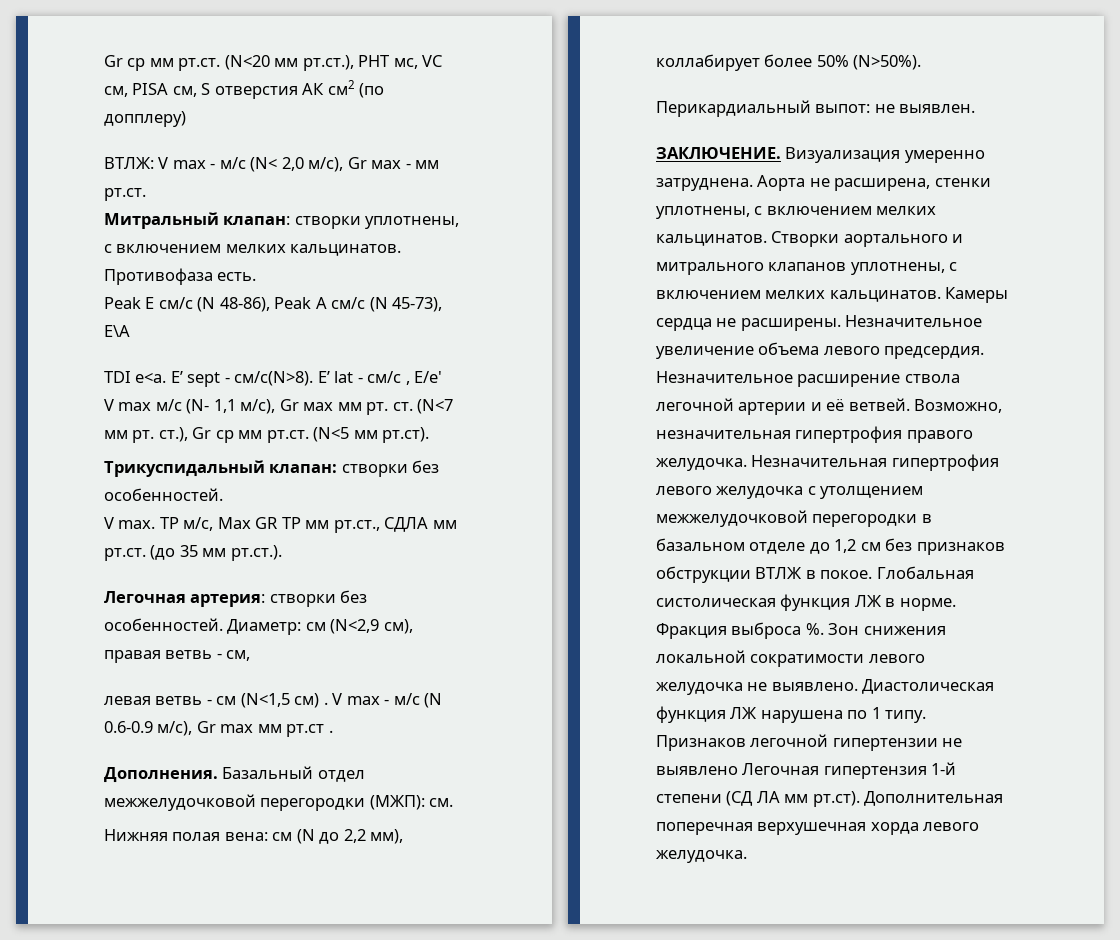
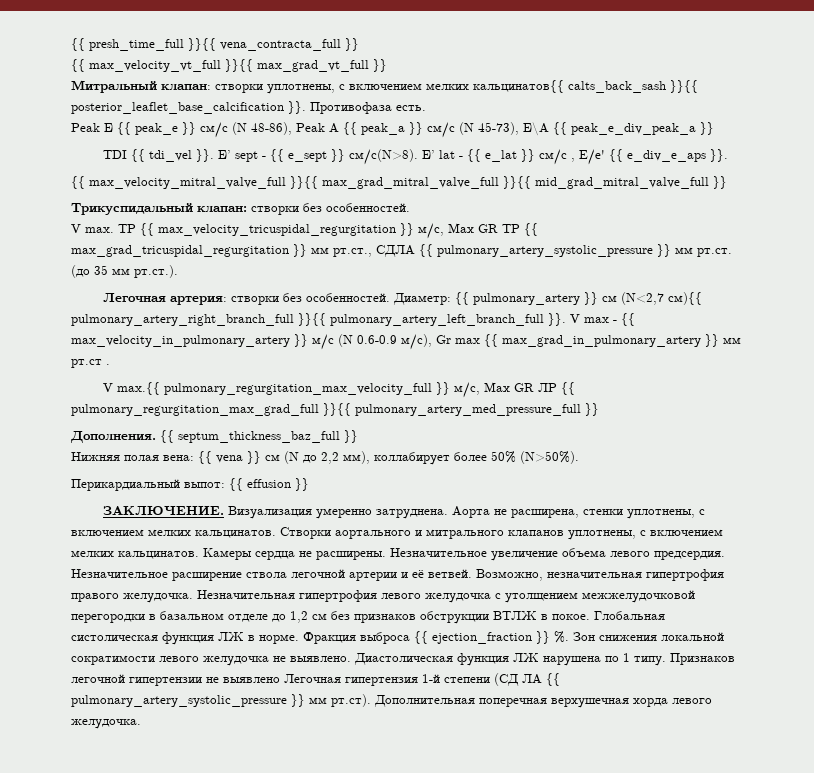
[104,55,443,71] [104,80,385,99] [104,111,186,127] [104,157,440,172] [104,188,146,201] Gr ср мм рт.ст. (N<20 мм рт.ст.), PHT мс, VC см, PISA см, S отверстия АК см2 (по допплеру) // ВТЛЖ: V max - м/с (N< 2,0 м/с), Gr мах - мм рт.ст. -> [71,38,359,51] [71,59,387,72] {{ presh_time_full }}{{ vena_contracta_full }} // {{ max_velocity_vt_full }}{{ max_grad_vt_full }}
[290,244,402,256] кальцинатов. -> [473,80,698,93] [71,101,306,114] кальцинатов{{ calts_back_sash }}{{ posterior_leaflet_base_calcification }}.
(155, 303) none -> [117,122,196,135] {{ peak_e }}
(327, 303) none -> [343,122,423,135] {{ peak_a }}
[104,371,230,387] // ТDI e<a. E’ sept - -> [553,122,714,135] [102,149,345,162] {{ peak_e_div_peak_a }} // ТDI {{ tdi_vel }}. E’ sept - {{ e_sept }}
(363, 380) none -> [466,149,535,162] {{ e_lat }}
[104,399,454,415] [104,427,430,443] // V max м/с (N- 1,1 м/с), Gr мах мм рт. ст. (N<7 мм рт. ст.), Gr ср мм рт.ст. (N<5 мм рт.ст). -> [608,149,728,162] [71,176,727,189] {{ e_div_e_aps }}. // {{ max_velocity_mitral_valve_full }}{{ max_grad_mitral_valve_full }}{{ mid_grad_mitral_valve_full }}
(179, 523) none -> [140,223,414,236] {{ max_velocity_tricuspidal_regurgitation }}
[305,517,429,533] мм рт.ст., СДЛА -> [524,223,538,236] [71,244,671,257] {{ max_grad_tricuspidal_regurgitation }} мм рт.ст., СДЛА {{ pulmonary_artery_systolic_pressure }}
[305,619,413,634] [104,650,251,663] [104,693,390,708] см (N<2,9 см), правая ветвь - см, // левая ветвь - см (N<1,5 см) . V max - -> [454,292,702,305] [71,313,635,326] [71,334,308,347] {{ pulmonary_artery }} см (N<2,7 см){{ pulmonary_artery_right_branch_full }}{{ pulmonary_artery_left_branch_full }}. V max - {{ max_velocity_in_pulmonary_artery }}
(254, 728) none -> [484,334,719,347] {{ max_grad_in_pulmonary_artery }}
[104,766,365,783] [104,794,454,811] Дополнения. Базальный отдел межжелудочковой перегородки (МЖП): см. -> [102,382,575,398] [71,403,599,416] [70,430,358,443] V max.{{ pulmonary_regurgitation_max_velocity_full }} м/с, Мах GR ЛР {{ pulmonary_regurgitation_max_grad_full }}{{ pulmonary_artery_med_pressure_full }} // Дополнения. {{ septum_thickness_baz_full }}
(268, 836) none -> [198,451,261,464] {{ vena }}
[874,104,976,113] не выявлен. -> [229,478,309,491] {{ effusion }}
(802, 630) none -> [414,631,550,644] {{ ejection_fraction }}
(780, 797) none -> [546,673,560,686] [71,694,305,707] {{ pulmonary_artery_systolic_pressure }}

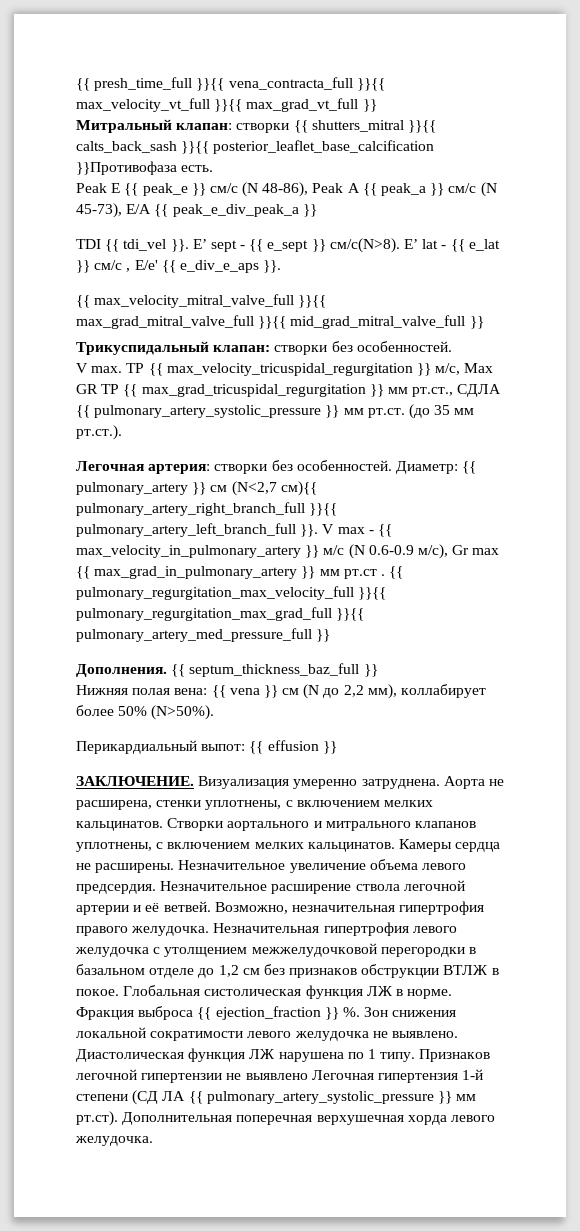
[345,38,359,51] [71,59,85,72] }} // {{ -> [356,78,385,91] }}{{
[267,80,564,94] уплотнены, с включением мелких кальцинатов{{ -> [293,120,436,133] {{ shutters_mitral }}{{
[288,101,392,114] }}. Противофаза -> [76,161,177,175] }}Противофаза
[523,122,549,136] E\A -> [126,204,152,214] E/A
[102,382,575,398] // V max.{{ pulmonary_regurgitation_max_velocity_full }} м/с, Мах GR ЛР {{ -> [389,566,404,579] [76,586,387,600] {{ pulmonary_regurgitation_max_velocity_full }}{{

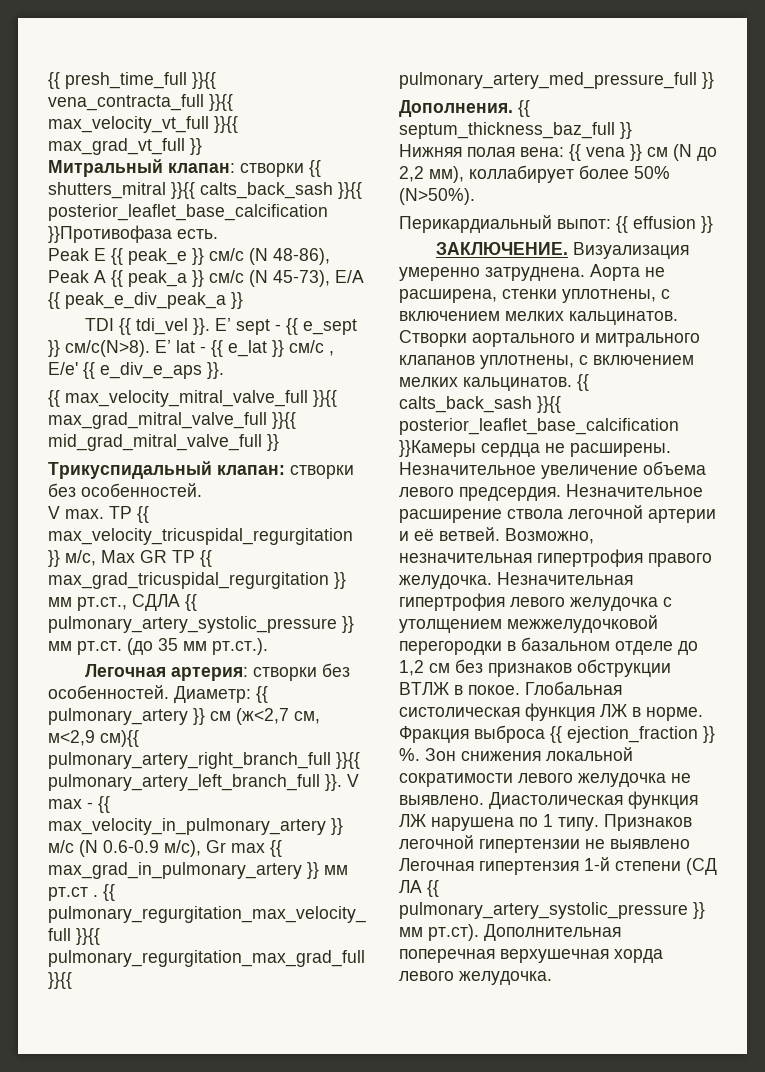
[231,481,277,496] (N<2,7 -> [236,708,320,725] [48,730,95,746] (ж<2,7 см, м<2,9
[398,839,452,852] Камеры -> [577,374,589,391] [399,396,561,413] [399,418,679,435] [399,440,476,457] {{ calts_back_sash }}{{ posterior_leaflet_base_calcification }}Камеры

